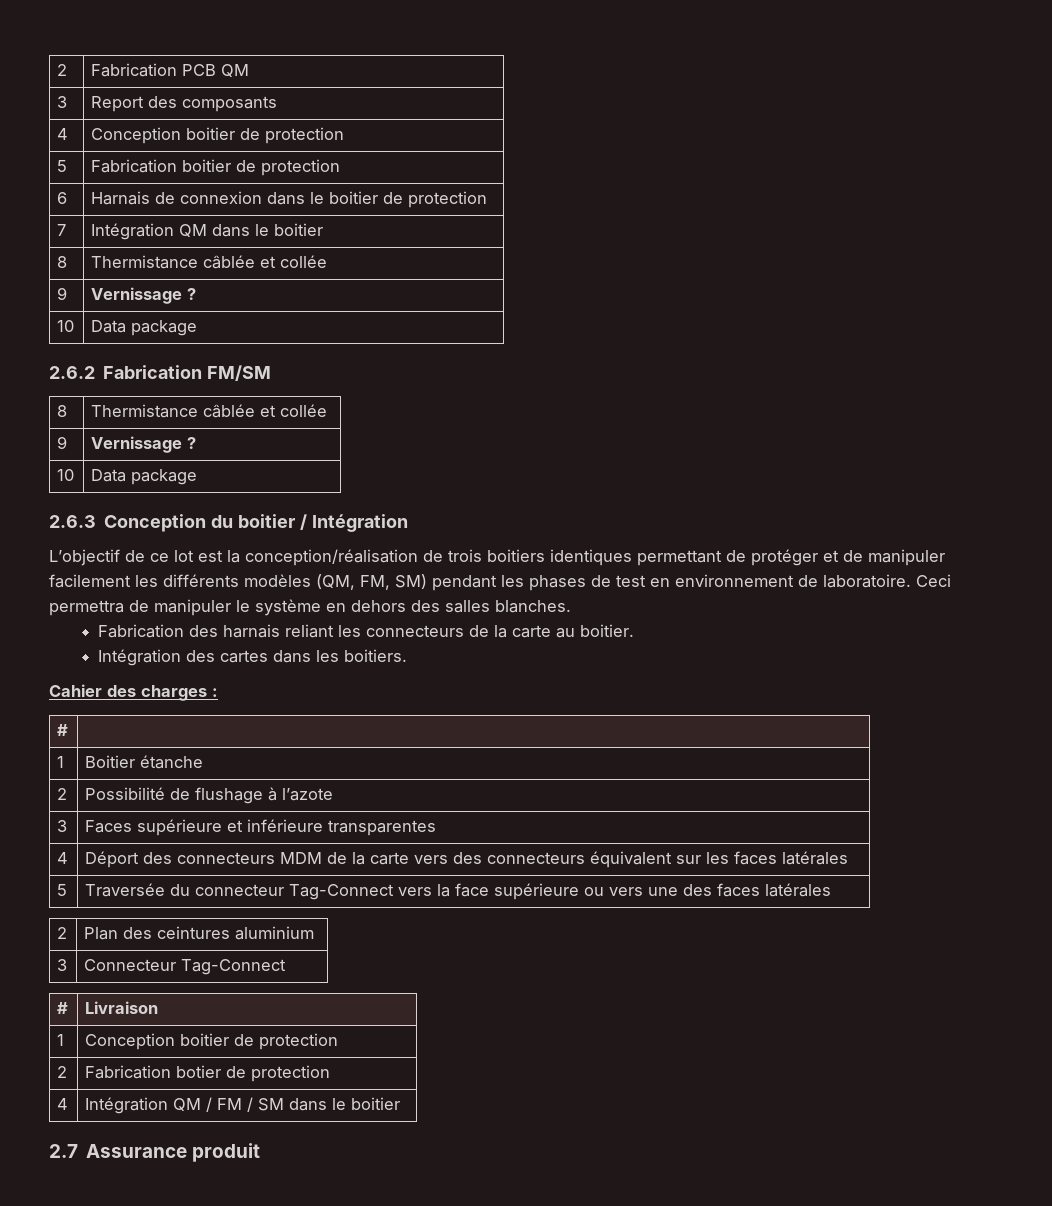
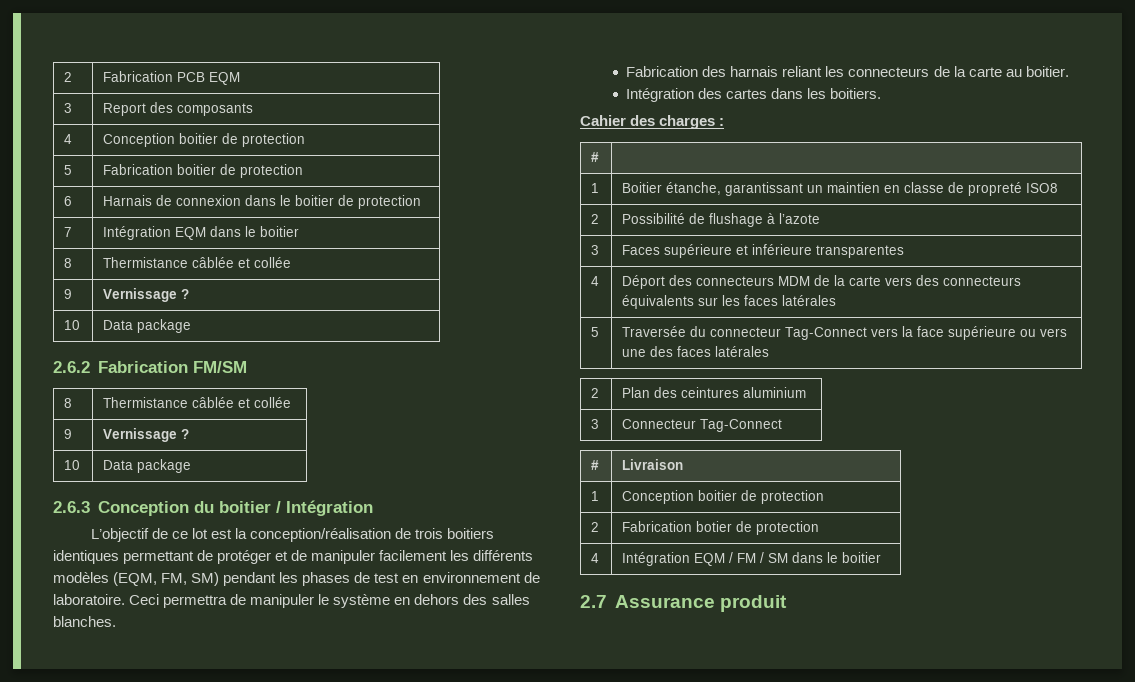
[221,64,250,77] QM -> [209,72,241,85] EQM
[179,224,208,237] QM -> [175,227,207,240] EQM
[316,574,355,590] (QM, -> [113,572,158,586] (EQM,
[140,755,204,769] étanche -> [666,182,1059,196] étanche, garantissant un maintien en classe de propreté ISO8
[590,851,673,868] équivalent -> [622,295,695,309] équivalents
[173,1098,202,1111] QM -> [694,553,726,566] EQM

